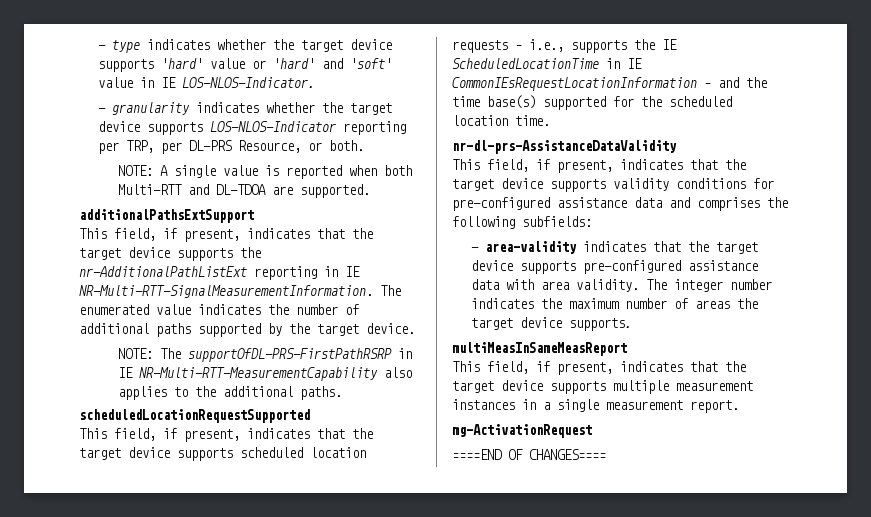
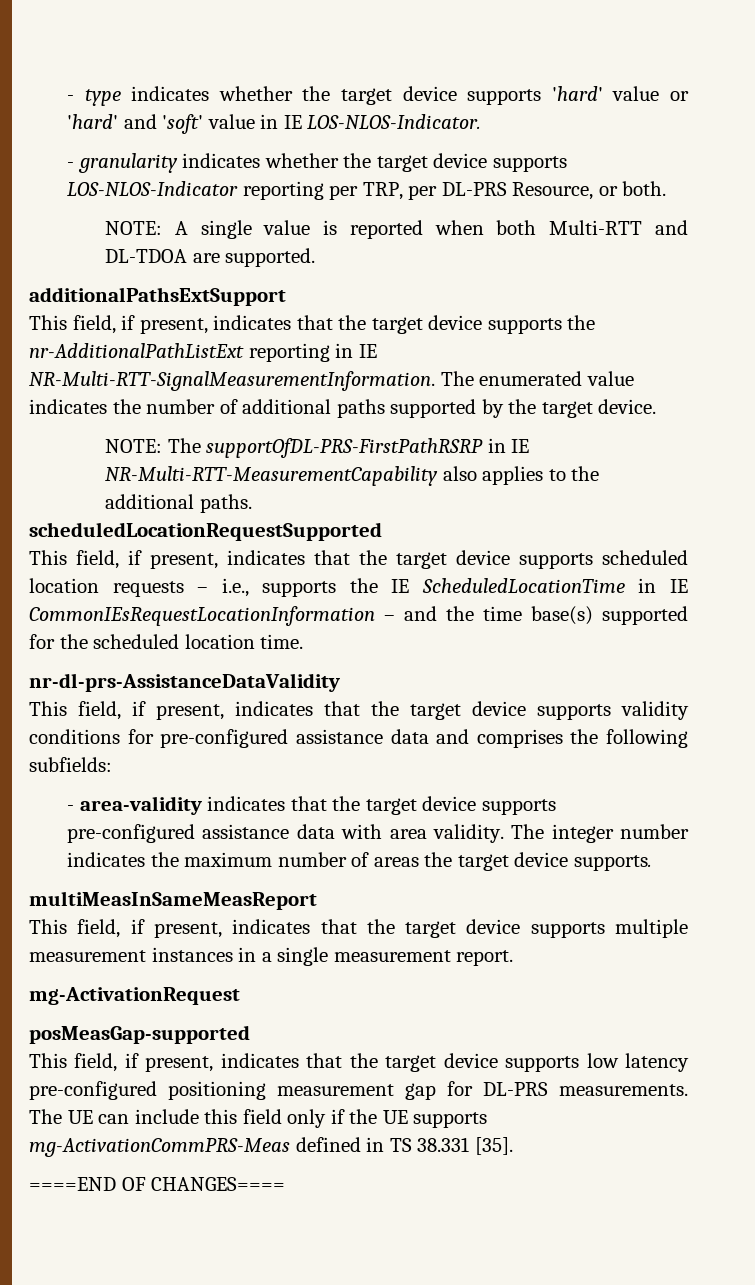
(592, 431) none -> [29,1025,250,1044] [29,1053,689,1072] [29,1081,688,1100] [29,1109,488,1128] [29,1137,513,1157] // posMeasGap-supported // This field, if present, indicates that the target device supports low latency pre-configured positioning measurement gap for DL-PRS measurements. The UE can include this field only if the UE supports mg-ActivationCommPRS-Meas defined in TS 38.331 [35].

